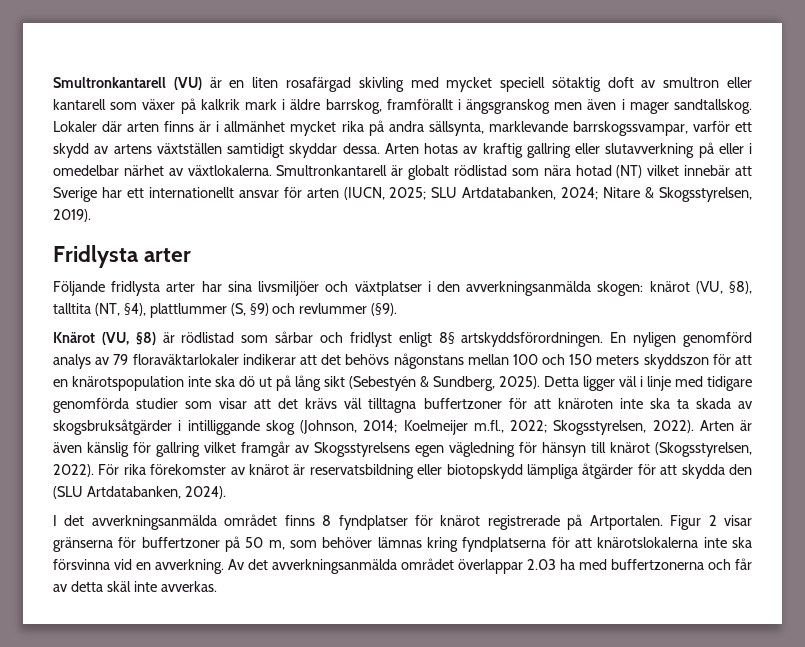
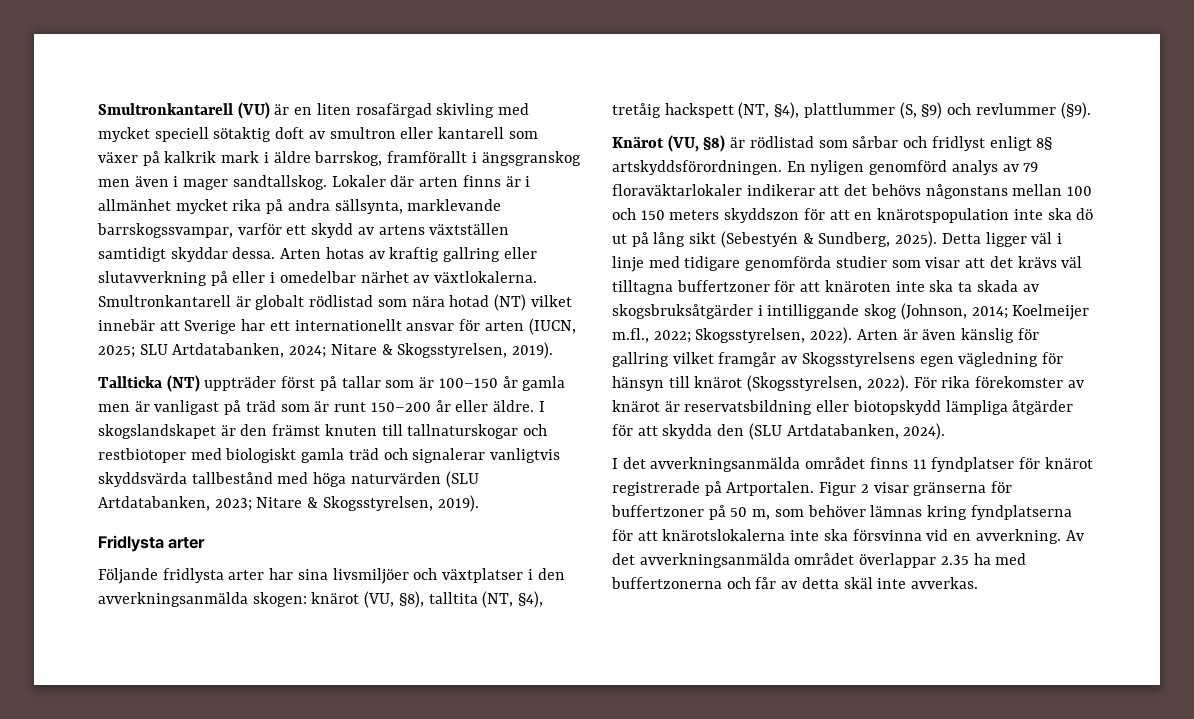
(91, 215) none -> [98,375,566,392] [98,400,545,415] [98,424,548,439] [98,448,561,463] [98,471,479,488] [98,495,479,512] // Tallticka (NT) uppträder först på tallar som är 100–150 år gamla men är vanligast på träd som är runt 150–200 år eller äldre. I skogslandskapet är den främst knuten till tallnaturskogar och restbiotoper med biologiskt gamla träd och signalerar vanligtvis skyddsvärda tallbestånd med höga naturvärden (SLU Artdatabanken, 2023; Nitare & Skogsstyrelsen, 2019).
(146, 309) none -> [612,102,800,119] tretåig hackspett (NT, §4),
[322,515,332,526] 8 -> [912,459,927,469] 11
[527,559,556,570] 2.03 -> [940,555,969,565] 2.35

